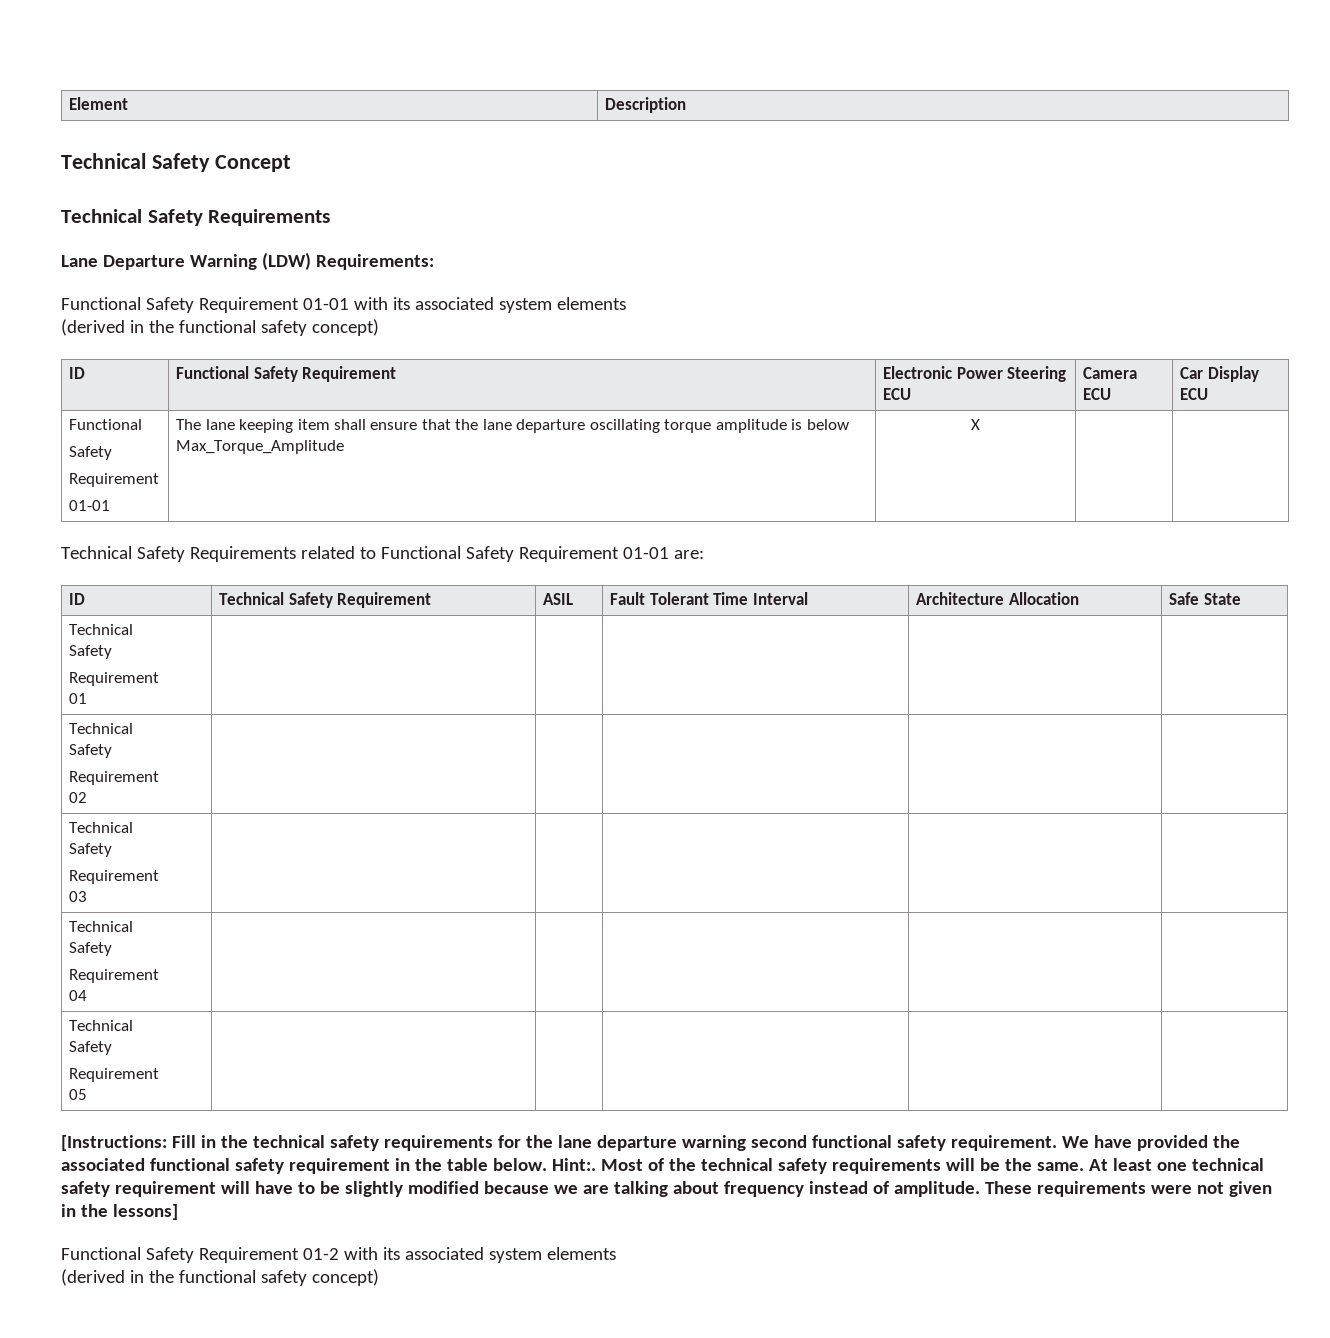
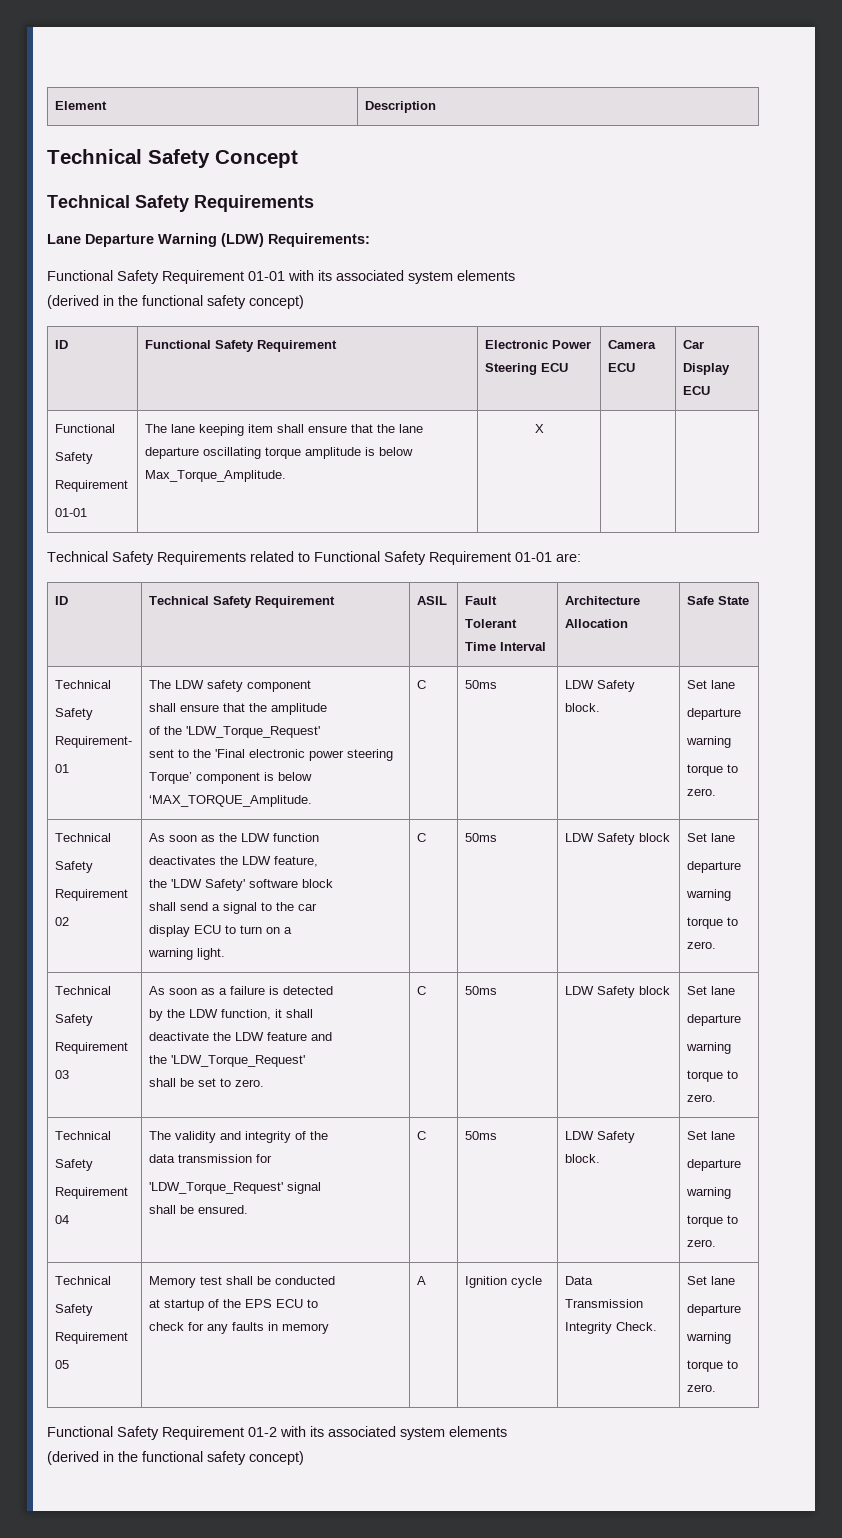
[176,440,345,454] Max_Torque_Amplitude -> [145,470,287,482] Max_Torque_Amplitude.
[69,672,160,686] Requirement -> [55,736,133,748] Requirement-
[69,723,134,734] [69,744,113,758] [69,771,160,785] [69,792,88,803] [69,822,134,833] [69,843,113,857] [69,870,160,884] [69,891,88,902] [69,921,134,932] [69,942,113,956] [69,969,160,983] [69,990,88,1001] [69,1020,134,1031] [69,1041,113,1055] [69,1068,160,1082] [69,1089,88,1100] [61,1135,1240,1151] [61,1158,1264,1174] [61,1181,1272,1197] [61,1204,178,1220] | | | | // Technical // Safety // Requirement // 02 | | | | | // Technical // Safety // Requirement // 03 | | | | | // Technical // Safety // Requirement // 04 | | | | | // Technical // Safety // Requirement // 05 | | | | | // [Instructions: Fill in the technical safety requirements for the lane departure warning second functional safety requirement. We have provided the associated functional safety requirement in the table below. Hint:. Most of the technical safety requirements will be the same. At least one technical safety requirement will have to be slightly modified because we are talking about frequency instead of amplitude. These requirements were not given in the lessons] -> [149,680,312,692] [149,703,328,715] [149,726,321,738] [149,749,394,761] [149,772,313,784] [149,795,313,807] [417,680,427,689] [465,680,498,689] [565,680,636,692] [565,703,601,712] [687,680,736,689] [687,708,742,720] [686,736,732,748] [687,764,739,776] [687,788,717,796] [55,833,112,842] [55,861,94,873] [55,889,129,901] [55,917,70,926] [149,833,320,842] [149,856,319,867] [149,879,334,891] [149,902,318,914] [149,925,293,937] [148,948,226,960] [417,833,427,842] [465,833,498,842] [565,833,671,845] [687,833,736,842] [687,861,742,873] [686,889,732,901] [687,917,739,929] [687,941,717,949] [55,986,112,995] [55,1014,94,1026] [55,1042,129,1054] [55,1070,70,1079] [149,986,334,995] [149,1009,314,1021] [149,1032,333,1041] [149,1055,306,1067] [149,1078,265,1087] [417,986,427,995] [465,986,498,995] [565,986,671,998] [687,986,736,995] [687,1014,742,1026] [686,1042,732,1054] [687,1070,739,1082] [687,1094,717,1102] [55,1131,112,1140] [55,1159,94,1171] [55,1187,129,1199] [55,1215,70,1224] [149,1131,329,1143] [149,1154,273,1163] [149,1182,322,1194] [149,1205,249,1214] [417,1131,427,1140] [465,1131,498,1140] [565,1131,636,1143] [565,1154,601,1163] [687,1131,736,1140] [687,1159,742,1171] [686,1187,732,1199] [687,1215,739,1227] [687,1239,717,1247] [55,1276,112,1285] [55,1304,94,1316] [55,1332,129,1344] [55,1360,70,1369] [149,1276,336,1288] [149,1299,319,1311] [149,1322,330,1334] [417,1276,427,1285] [465,1276,543,1288] [565,1276,594,1285] [565,1299,644,1308] [565,1322,658,1334] [687,1276,736,1285] [687,1304,742,1316] [686,1332,732,1344] [687,1360,739,1372] [687,1384,717,1392] The LDW safety component // shall ensure that the amplitude // of the 'LDW_Torque_Request' // sent to the 'Final electronic power steering Torque’ component is below ‘MAX_TORQUE_Amplitude. | C | 50ms | LDW Safety block. | Set lane // departure // warning // torque to zero. // Technical // Safety // Requirement // 02 | As soon as the LDW function // deactivates the LDW feature, // the 'LDW Safety' software block // shall send a signal to the car // display ECU to turn on a // warning light. | C | 50ms | LDW Safety block | Set lane // departure // warning // torque to zero. // Technical // Safety // Requirement // 03 | As soon as a failure is detected // by the LDW function, it shall // deactivate the LDW feature and // the 'LDW_Torque_Request' // shall be set to zero. | C | 50ms | LDW Safety block | Set lane // departure // warning // torque to zero. // Technical // Safety // Requirement // 04 | The validity and integrity of the // data transmission for // 'LDW_Torque_Request' signal // shall be ensured. | C | 50ms | LDW Safety block. | Set lane // departure // warning // torque to zero. // Technical // Safety // Requirement // 05 | Memory test shall be conducted // at startup of the EPS ECU to // check for any faults in memory | A | Ignition cycle | Data Transmission Integrity Check. | Set lane // departure // warning // torque to zero.

